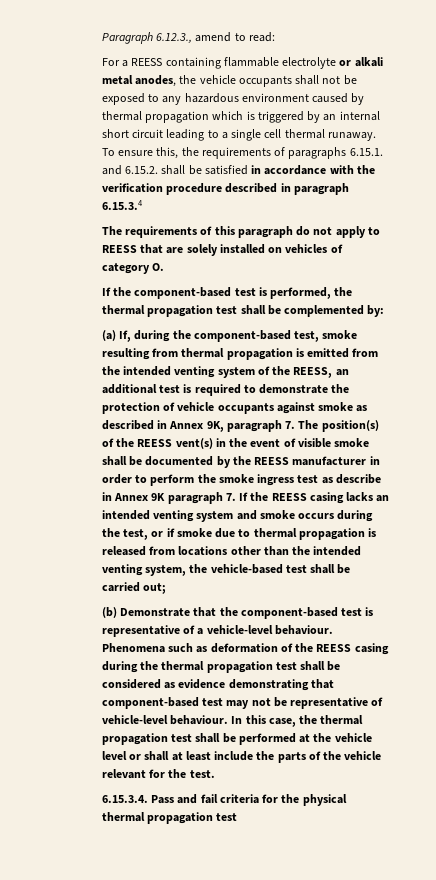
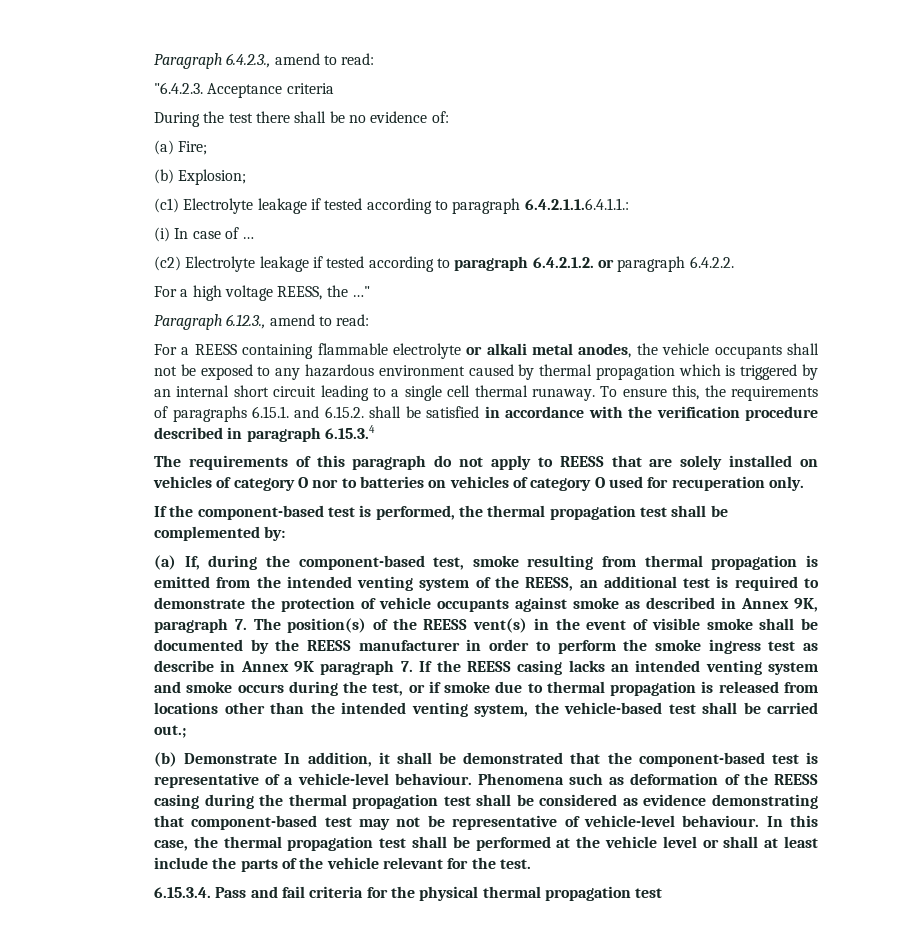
[101,32,153,44] Paragraph -> [154,53,375,69] [154,82,334,98] [154,111,449,127] [154,140,208,155] [154,169,247,185] [154,198,629,214] [154,227,255,242] [154,256,734,272] [154,285,370,301] [154,314,223,330] Paragraph 6.4.2.3., amend to read: // "6.4.2.3. Acceptance criteria // During the test there shall be no evidence of: // (a) Fire; // (b) Explosion; // (c1) Electrolyte leakage if tested according to paragraph 6.4.2.1.1.6.4.1.1.: // (i) In case of … // (c2) Electrolyte leakage if tested according to paragraph 6.4.2.1.2. or paragraph 6.4.2.2. // For a high voltage REESS, the …" // Paragraph
[152,263,165,271] O. -> [297,476,804,491] O nor to batteries on vehicles of category O used for recuperation only.
[143,583,167,594] out; -> [154,725,187,738] out.;
(191, 612) none -> [284,752,564,767] In addition, it shall be demonstrated

